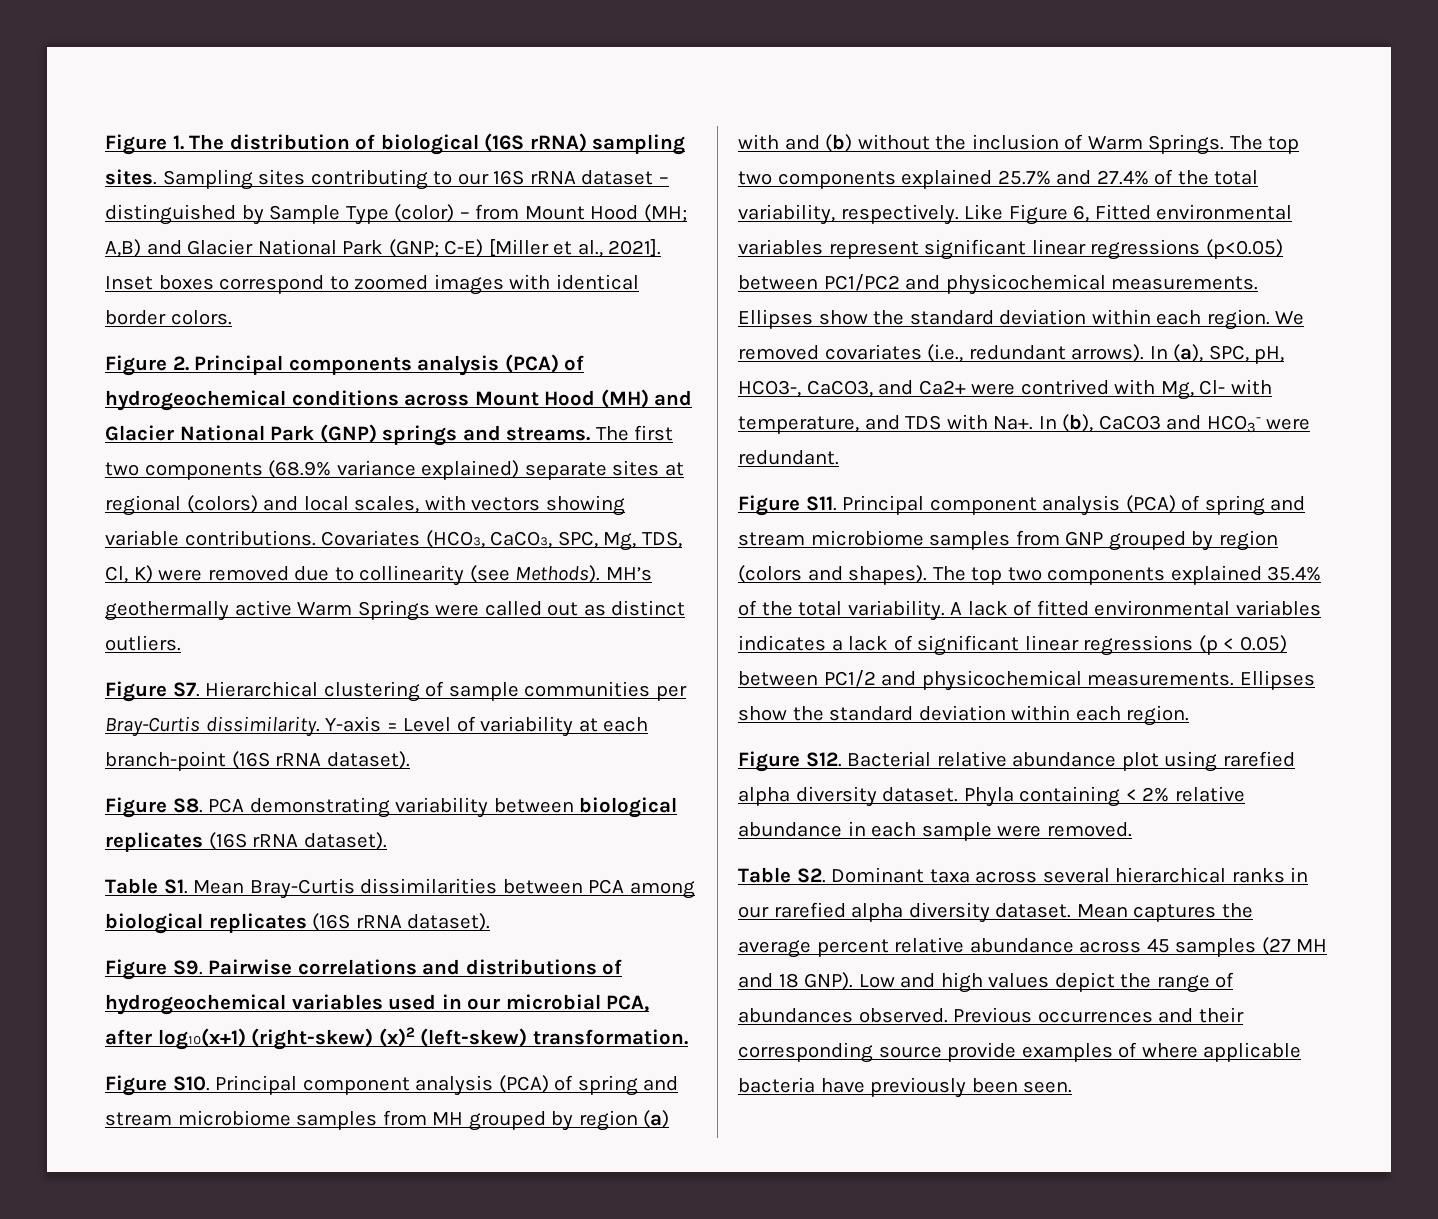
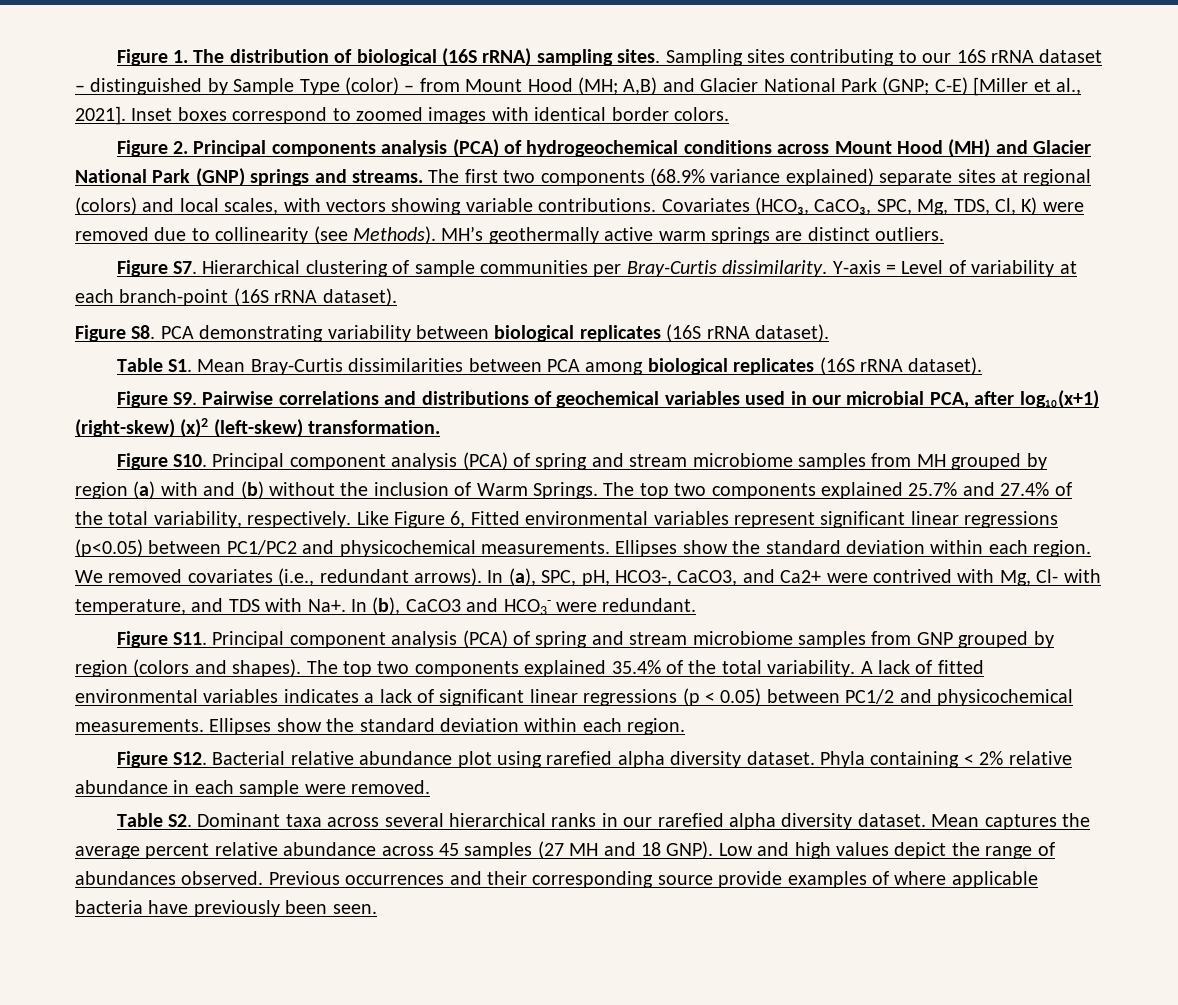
[297,600,606,621] Warm Springs were called out as -> [658,227,803,244] warm springs are
[105,994,286,1015] hydrogeochemical -> [556,391,660,408] geochemical

